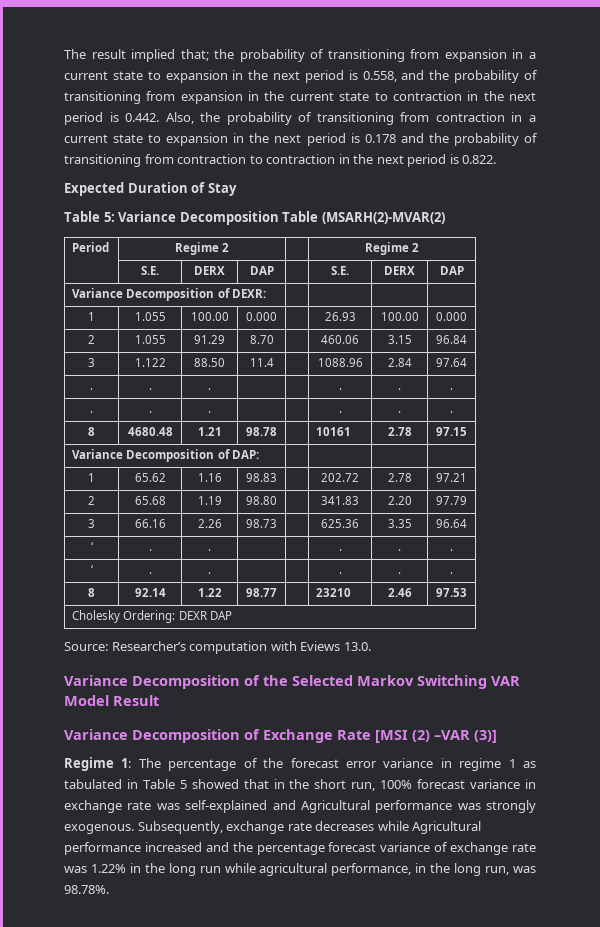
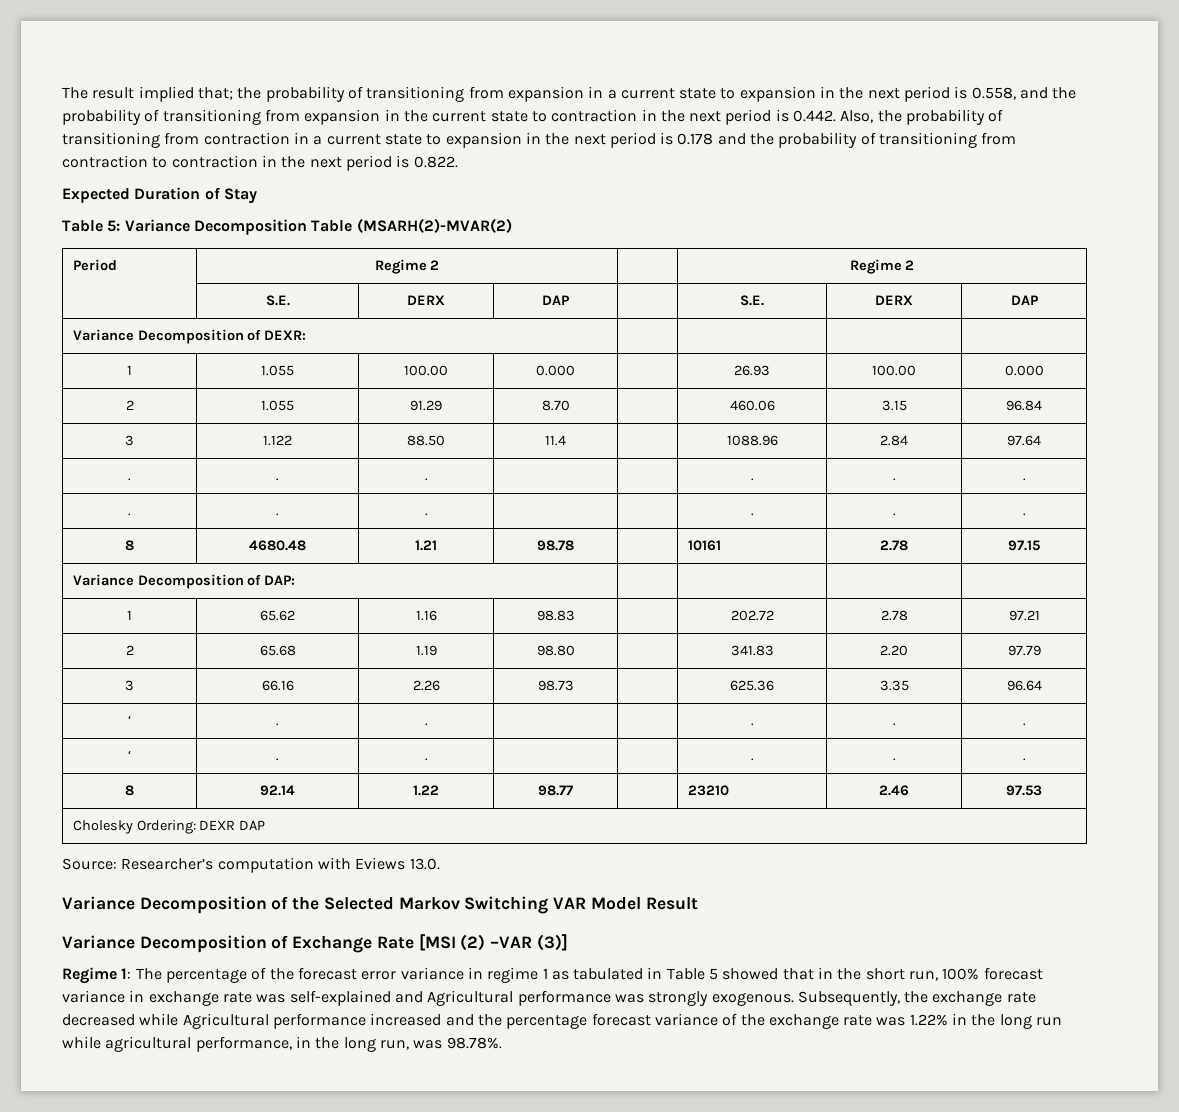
[226,821,375,834] exchange rate decreases -> [904,991,1036,1006] [62,1014,135,1026] the exchange rate decreased
(449, 847) none -> [740,1014,765,1026] the

